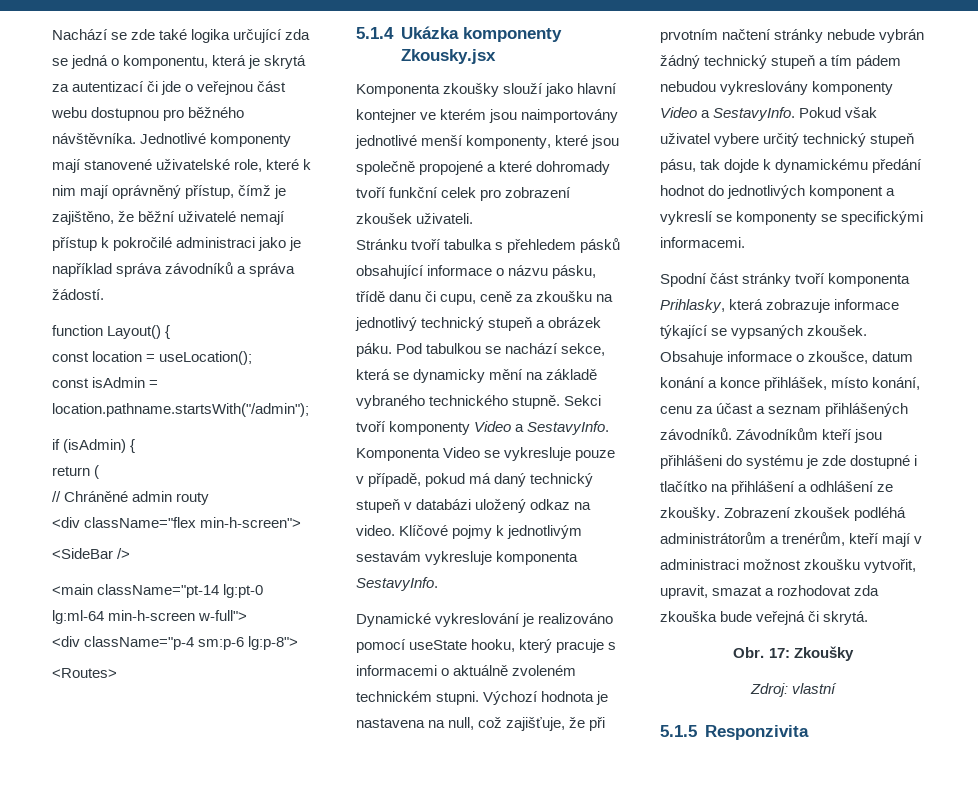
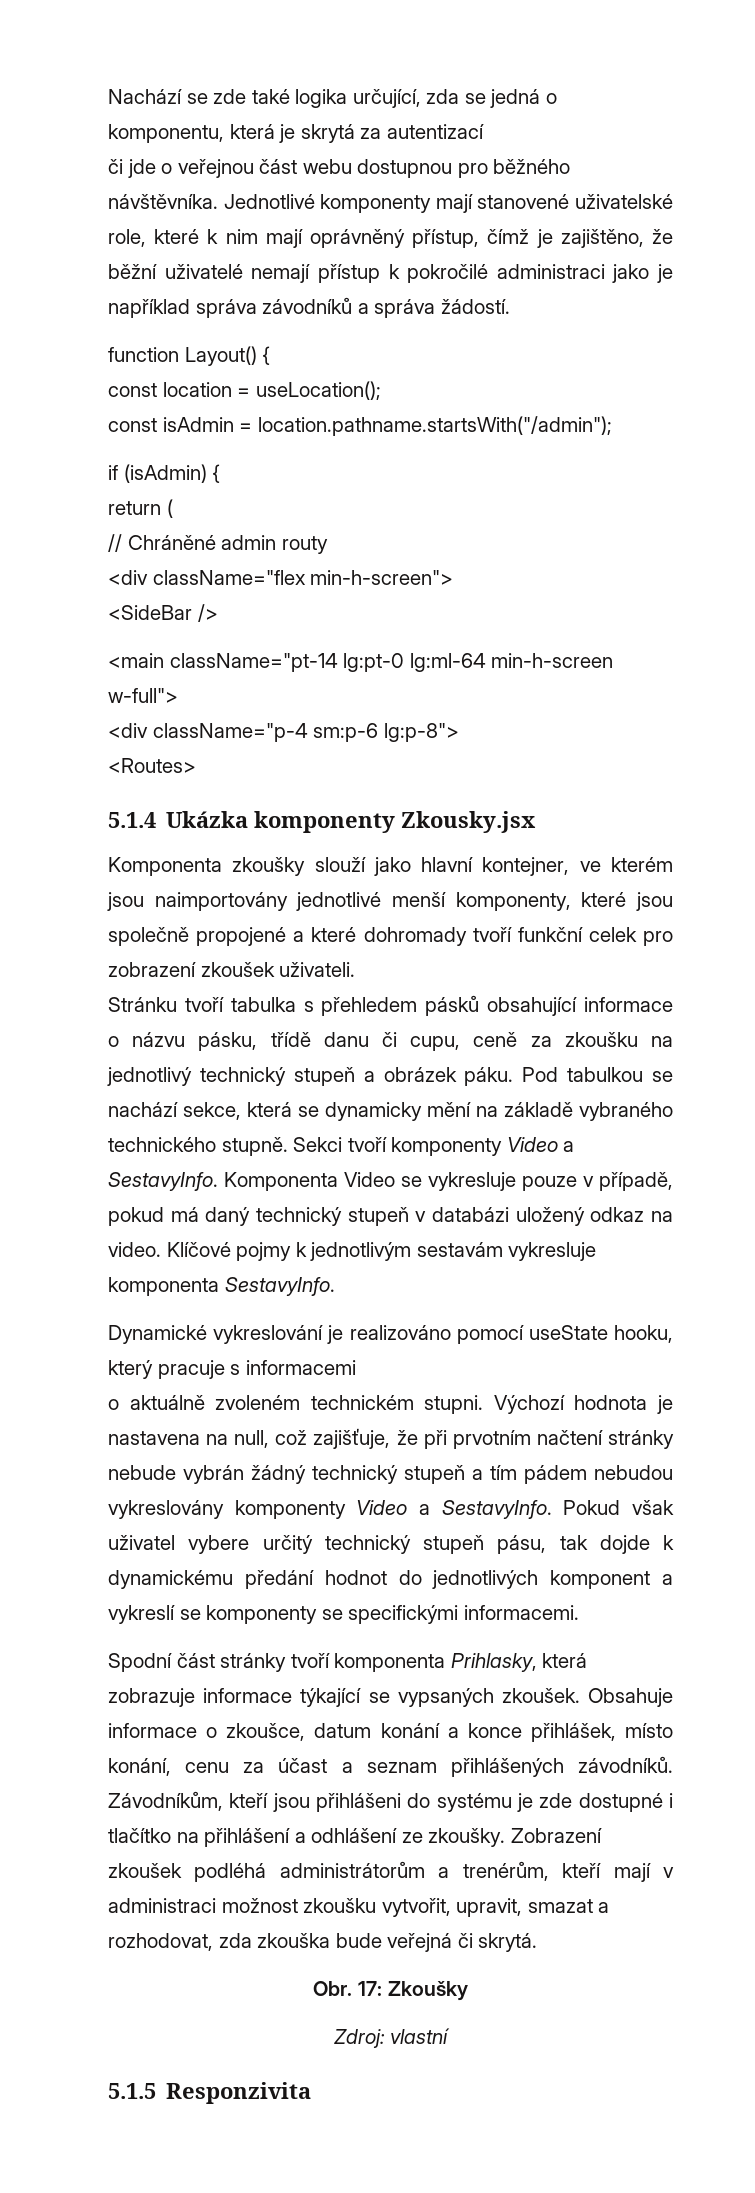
[233,29,283,43] určující -> [352,89,421,108] určující,
(145, 86) none -> (484, 131) //
[356,109,416,123] kontejner -> [482,857,570,876] kontejner,
(437, 670) none -> (356, 1367) //
[736,428,819,440] Závodníkům -> [108,1791,223,1811] Závodníkům,
[777,585,852,596] rozhodovat -> [108,1933,213,1951] rozhodovat,

